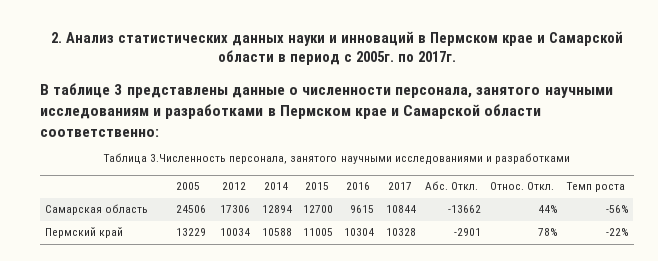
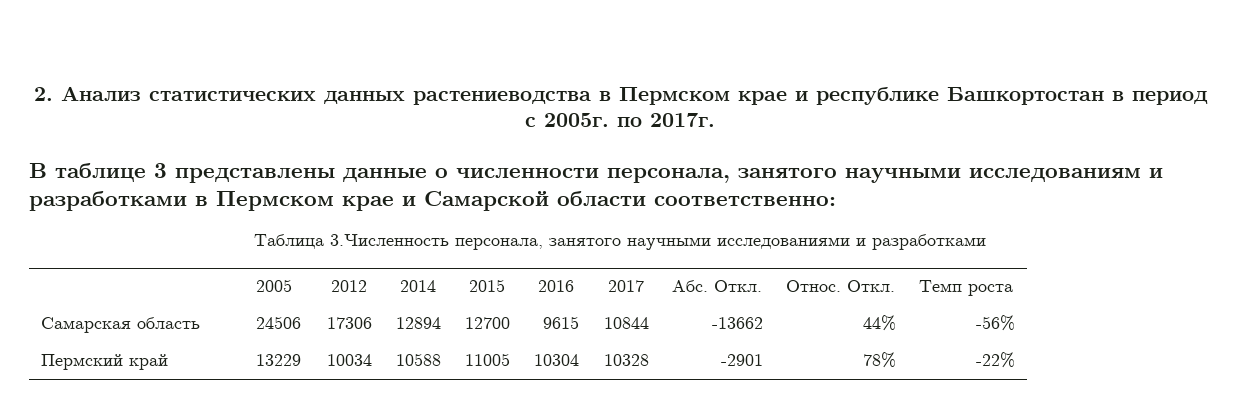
[288,31,623,46] [218,50,275,62] науки и инноваций в Пермском крае и Самарской области -> [412,87,1104,105] растениеводства в Пермском крае и республике Башкортостан

